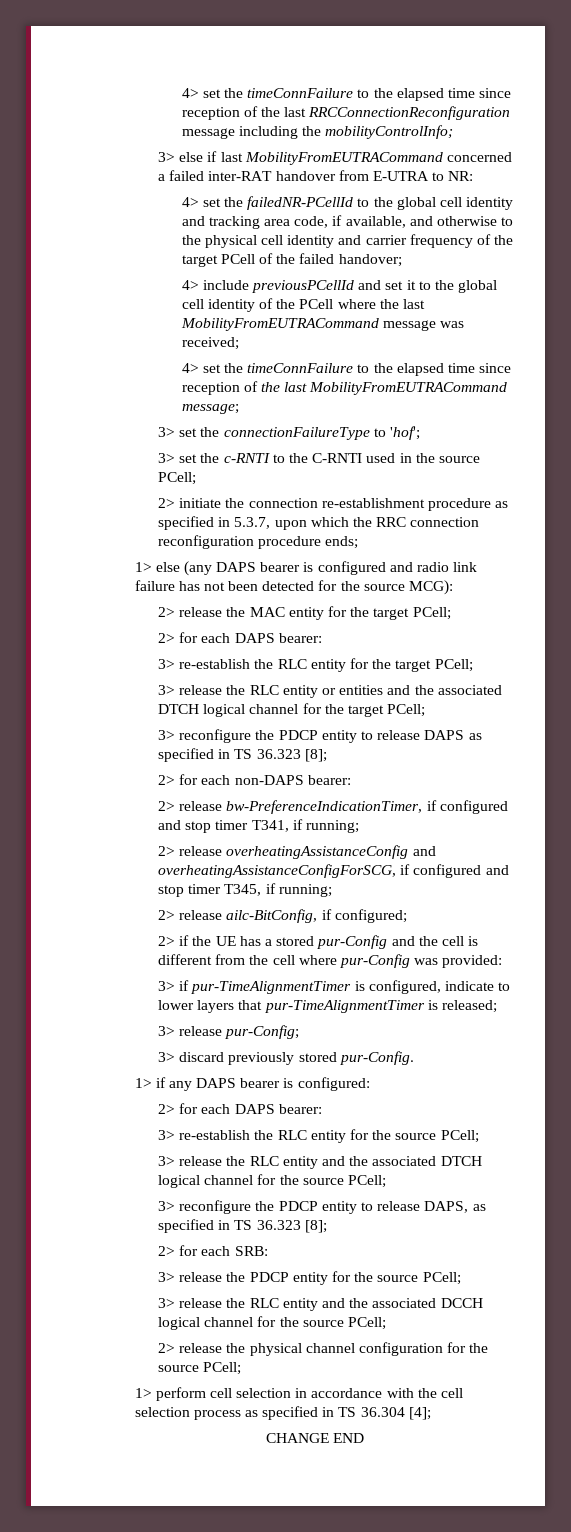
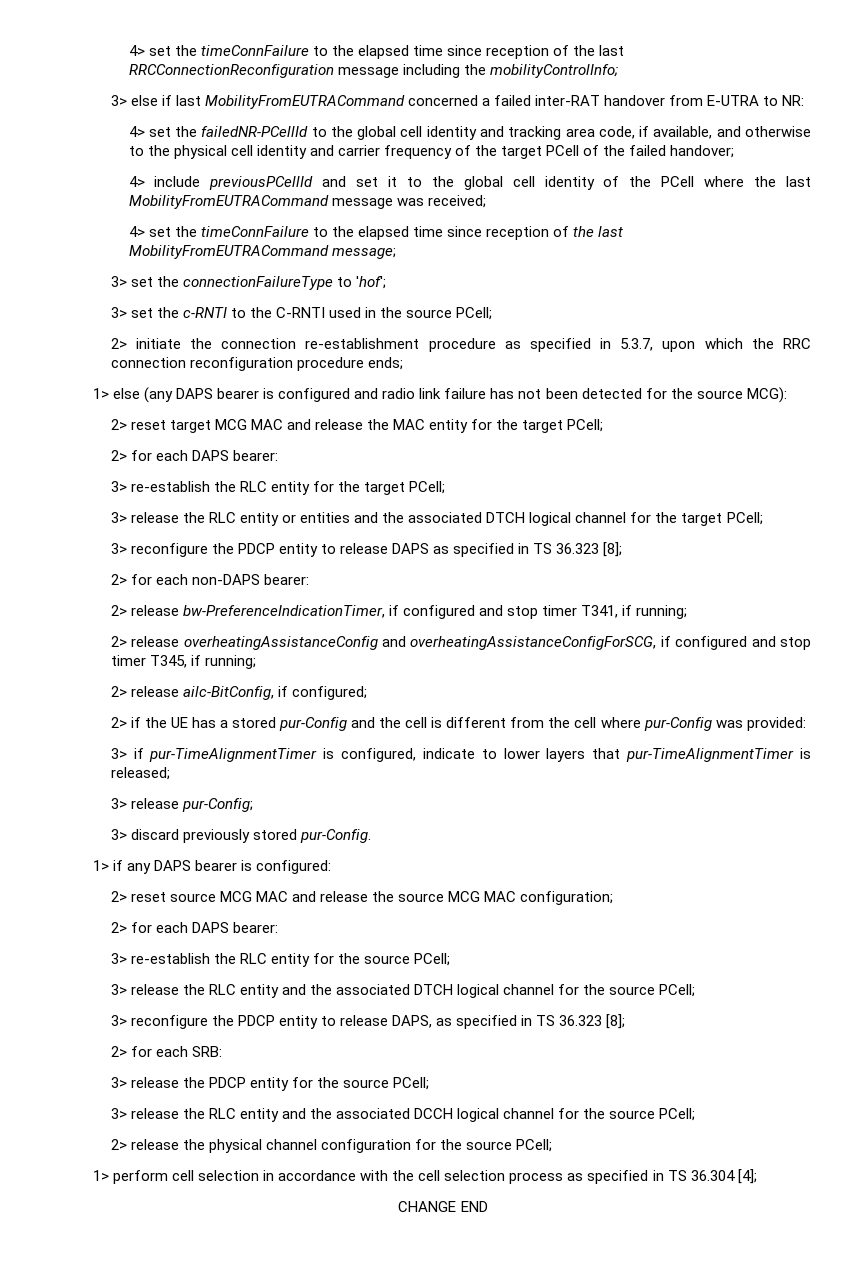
(176, 612) none -> [130,419,311,433] reset target MCG MAC and
(370, 1084) none -> [110,891,614,905] // 2> reset source MCG MAC and release the source MCG MAC configuration;

